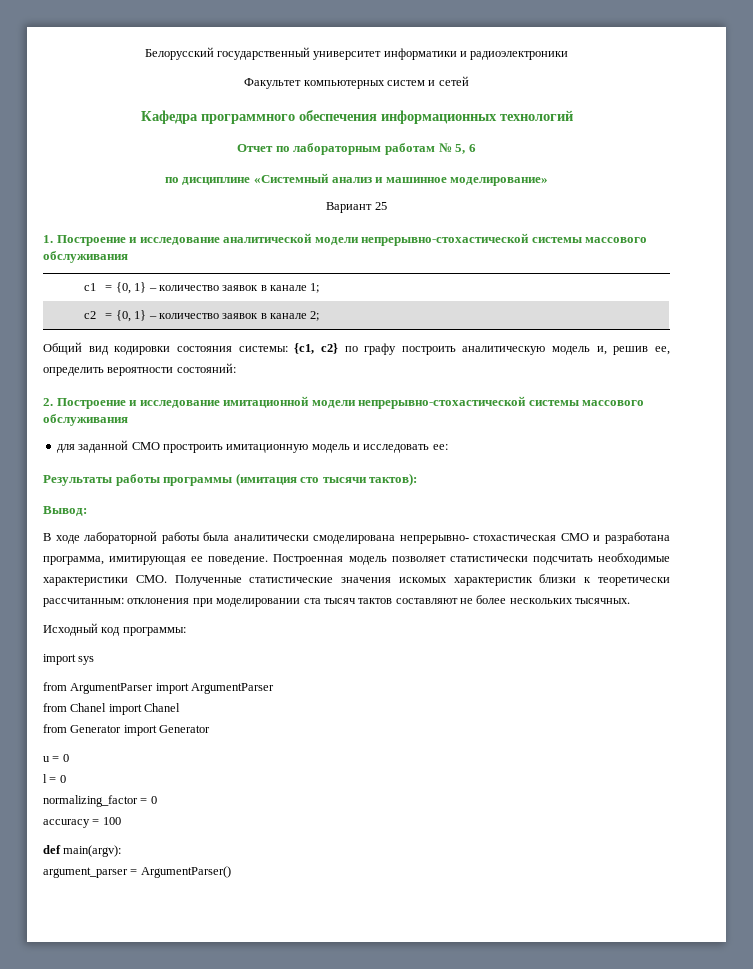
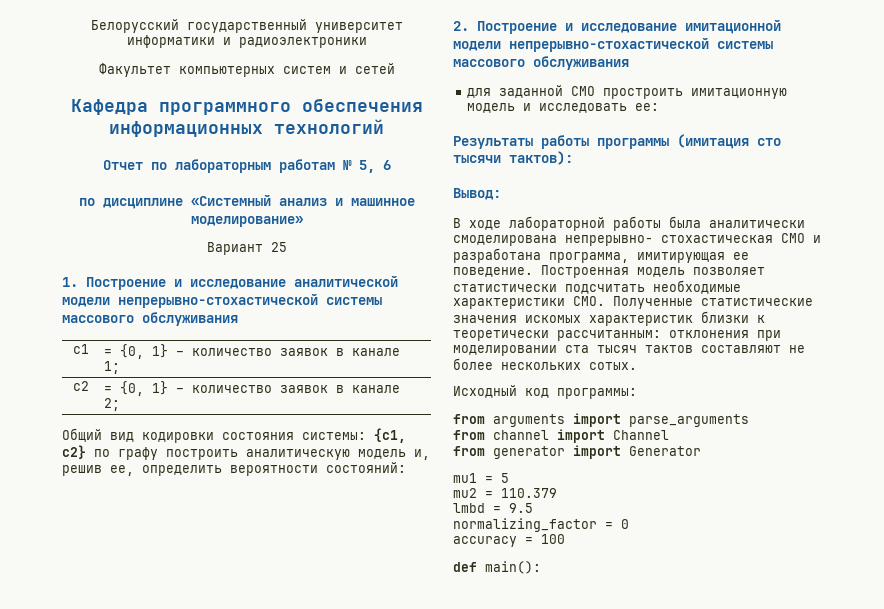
[575,598,631,604] тысячных. -> [589,362,637,370] сотых.
[43,654,95,665] [43,682,275,694] [43,703,181,715] [43,724,211,736] [43,754,69,762] [43,774,66,783] import sys // from ArgumentParser import ArgumentParser // from Chanel import Chanel // from Generator import Generator // u = 0 // l = 0 -> [453,413,749,427] [453,429,669,443] [453,445,701,459] [453,473,509,483] [453,488,557,498] [453,503,533,513] from arguments import parse_arguments // from channel import Channel // from generator import Generator // mu1 = 5 // mu2 = 110.379 // lmbd = 9.5
[63,845,122,857] [43,866,231,878] main(argv): // argument_parser = ArgumentParser() -> [485,561,541,574] main():

